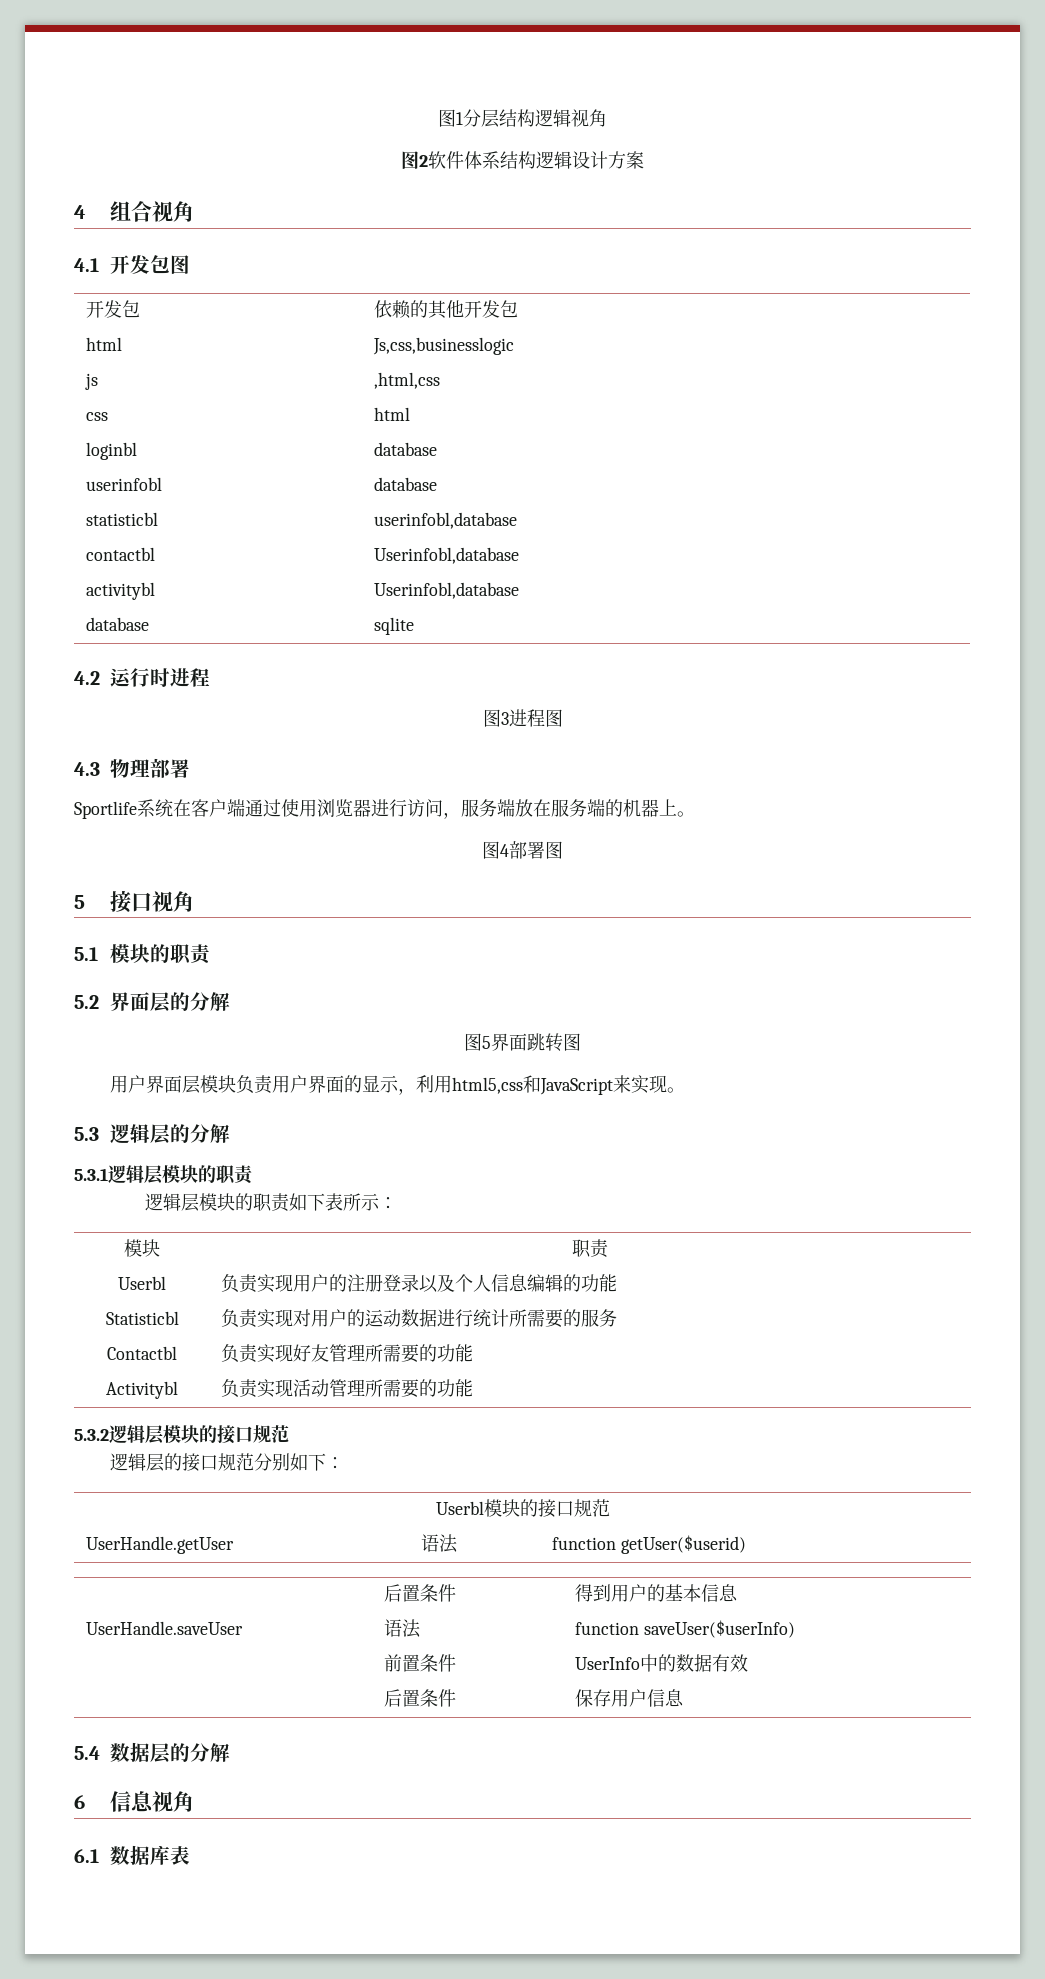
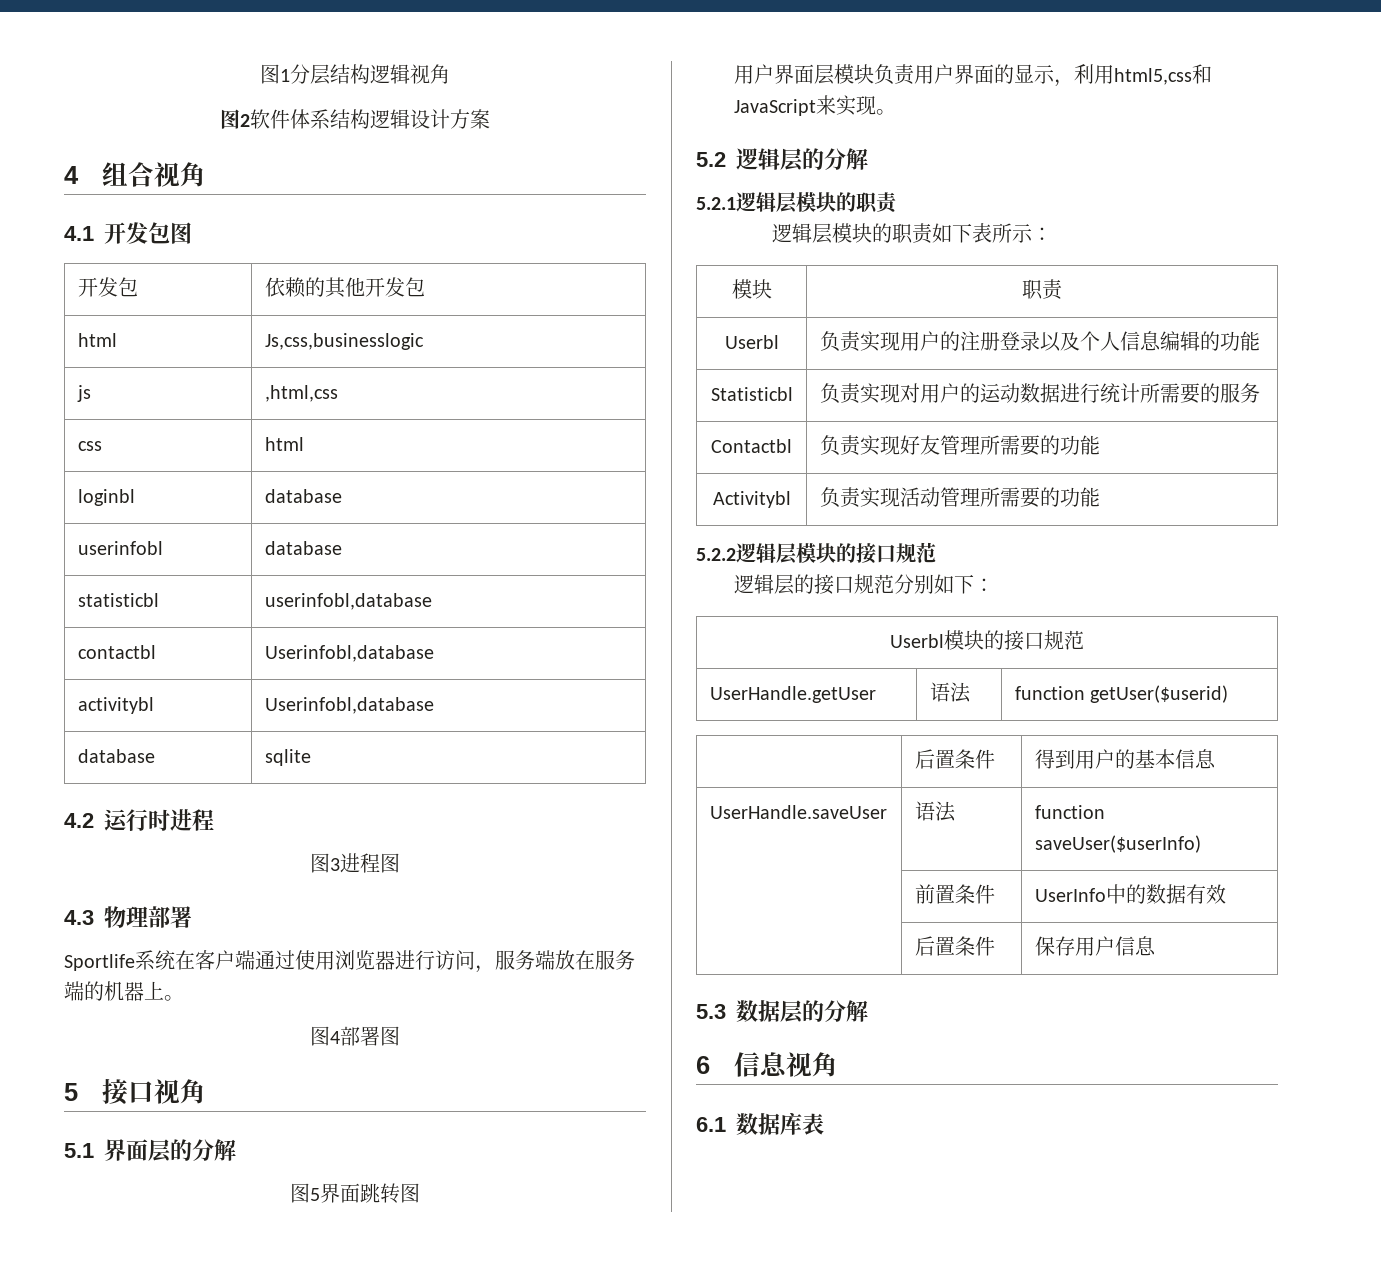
[109,944,212,965] [74,995,99,1009] 模块的职责 // 5.2 -> (94, 1150) none
[74,1127,99,1141] 5.3 -> [696,152,726,167] 5.2
[74,1168,108,1181] 5.3.1 -> [696,197,736,210] 5.2.1
[74,1429,109,1441] 5.3.2 -> [696,548,736,561] 5.2.2
[74,1746,100,1760] 5.4 -> [696,1004,726,1019] 5.3

